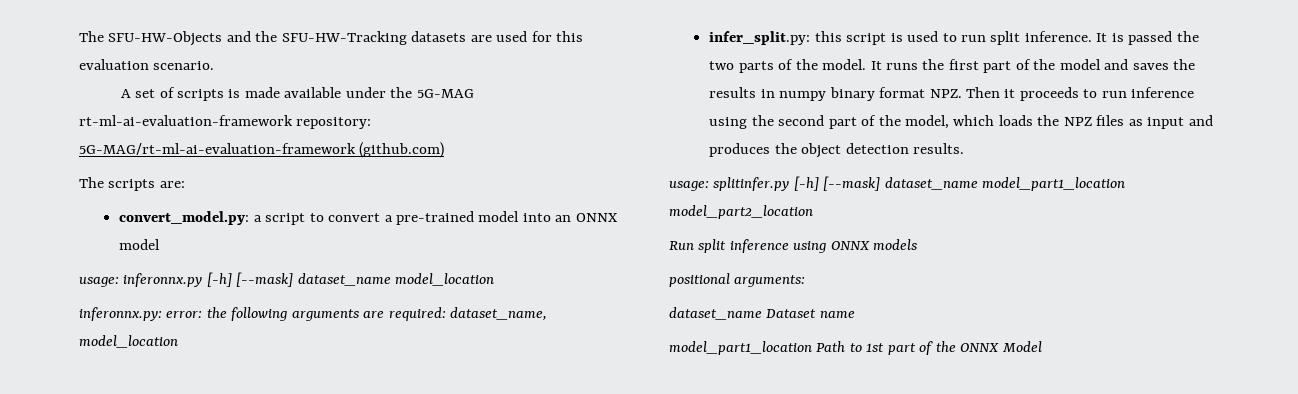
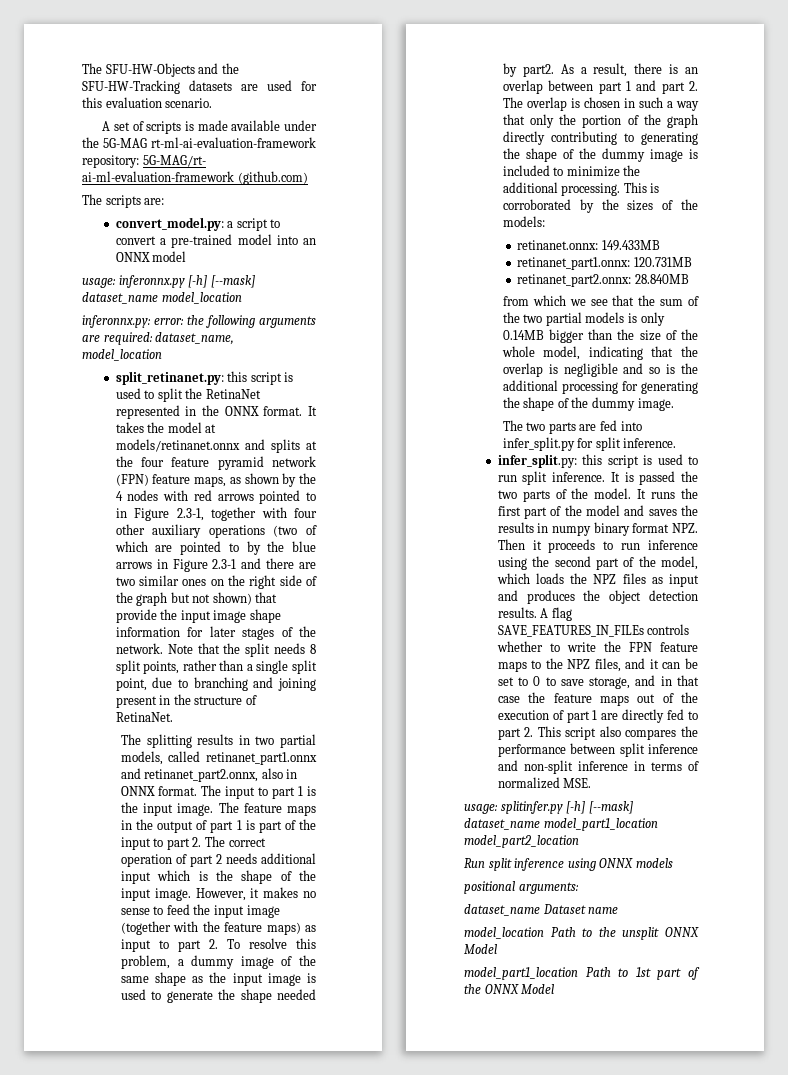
[79,143,356,155] 5G-MAG/rt-ml-ai-evaluation-framework -> [142,155,206,167] [82,171,234,182] 5G-MAG/rt- ai-ml-evaluation-framework
(178, 341) none -> [115,371,294,385] [115,388,261,402] [115,405,317,419] [115,422,217,433] [115,439,317,453] [115,456,316,470] [115,473,316,487] [115,490,316,504] [115,507,317,521] [115,524,317,538] [114,541,316,555] [115,558,317,572] [115,575,317,589] [115,592,278,606] [115,609,281,623] [115,626,316,640] [115,643,317,657] [115,660,317,674] [115,677,316,691] [115,694,257,708] [115,712,173,722] [120,734,316,748] [120,751,317,765] [120,768,298,782] [120,785,316,799] [120,802,316,816] [120,819,316,833] [120,836,266,850] [120,853,316,867] [120,870,316,884] [120,887,316,901] [120,904,280,918] [120,921,316,935] [120,938,317,952] [120,955,316,969] [120,972,316,986] [120,989,317,1003] [502,63,698,77] [502,80,698,94] [502,97,699,111] [502,114,698,128] [502,131,698,145] [502,148,698,162] [502,165,641,177] [502,182,660,196] [502,199,698,213] [502,216,545,227] [517,240,660,251] [517,257,692,270] [517,274,689,287] [502,295,699,306] [502,312,665,326] [502,329,698,343] [501,346,698,360] [502,363,698,377] [502,380,698,394] [502,397,674,411] [502,420,642,434] [502,437,677,451] // split_retinanet.py: this script is used to split the RetinaNet represented in the ONNX format. It takes the model at models/retinanet.onnx and splits at the four feature pyramid network (FPN) feature maps, as shown by the 4 nodes with red arrows pointed to in Figure 2.3-1, together with four other auxiliary operations (two of which are pointed to by the blue arrows in Figure 2.3-1 and there are two similar ones on the right side of the graph but not shown) that provide the input image shape information for later stages of the network. Note that the split needs 8 split points, rather than a single split point, due to branching and joining present in the structure of RetinaNet. // The splitting results in two partial models, called retinanet_part1.onnx and retinanet_part2.onnx, also in ONNX format. The input to part 1 is the input image. The feature maps in the output of part 1 is part of the input to part 2. The correct operation of part 2 needs additional input which is the shape of the input image. However, it makes no sense to feed the input image (together with the feature maps) as input to part 2. To resolve this problem, a dummy image of the same shape as the input image is used to generate the shape needed by part2. As a result, there is an overlap between part 1 and part 2. The overlap is chosen in such a way that only the portion of the graph directly contributing to generating the shape of the dummy image is included to minimize the additional processing. This is corroborated by the sizes of the models: // retinanet.onnx: 149.433MB // retinanet_part1.onnx: 120.731MB // retinanet_part2.onnx: 28.840MB // from which we see that the sum of the two partial models is only 0.14MB bigger than the size of the whole model, indicating that the overlap is negligible and so is the additional processing for generating the shape of the dummy image. // The two parts are fed into infer_split.py for split inference.
(965, 148) none -> [540,607,572,621] [497,624,690,637] [496,641,698,652] [497,658,698,672] [497,675,699,689] [497,692,698,706] [497,709,698,723] [497,726,698,740] [497,743,698,757] [497,760,699,774] [497,777,592,789] A flag SAVE_FEATURES_IN_FILEs controls whether to write the FPN feature maps to the NPZ files, and it can be set to 0 to save storage, and in that case the feature maps out of the execution of part 1 are directly fed to part 2. This script also compares the performance between split inference and non-split inference in terms of normalized MSE.
(855, 314) none -> [464,927,699,940] [464,944,497,954] // model_location Path to the unsplit ONNX Model

